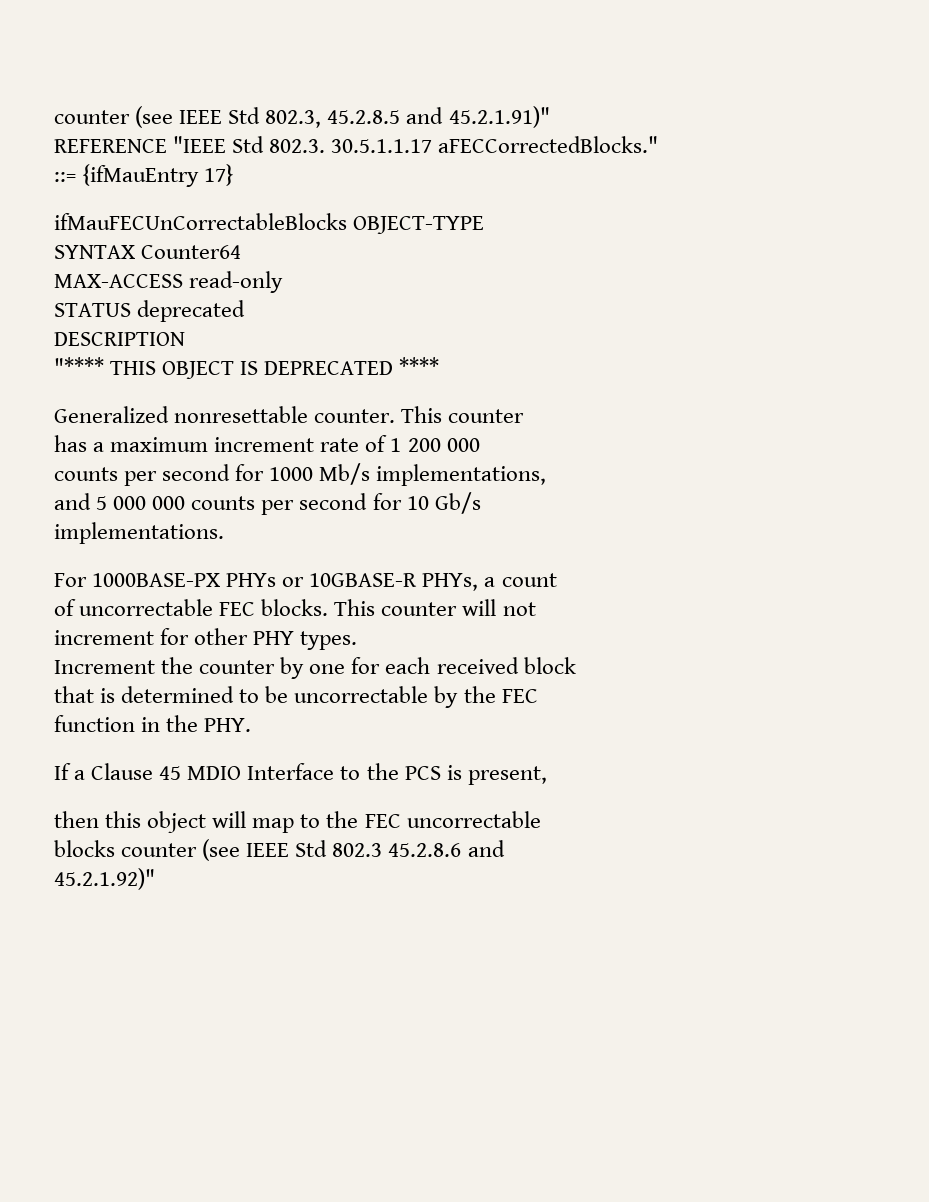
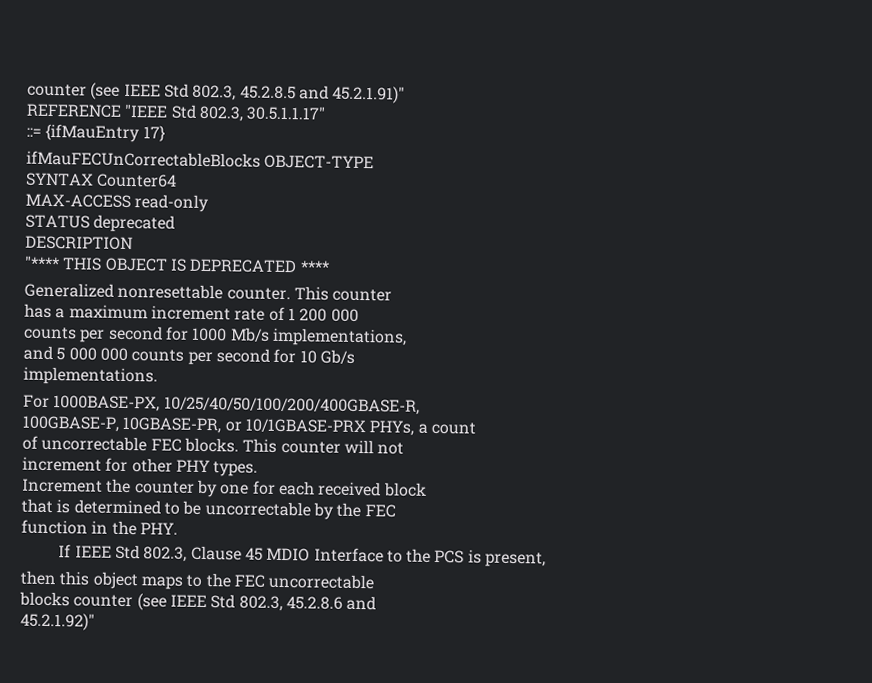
[269,136,659,153] 802.3. 30.5.1.1.17 aFECCorrectedBlocks." -> [198,105,327,122] 802.3, 30.5.1.1.17"
[92,573,418,587] 1000BASE-PX PHYs or 10GBASE-R -> [53,395,420,415] [22,415,366,434] 1000BASE-PX, 10/25/40/50/100/200/400GBASE-R, // 100GBASE-P, 10GBASE-PR, or 10/1GBASE-PRX
[74,770,86,780] a -> [74,544,188,562] IEEE Std 802.3,
[212,811,295,833] will map -> [140,576,183,590] maps
[332,843,383,857] 802.3 -> [238,595,283,612] 802.3,

